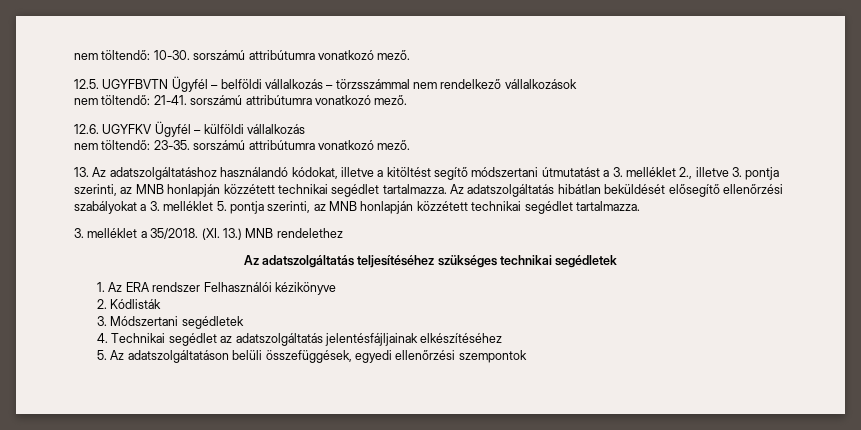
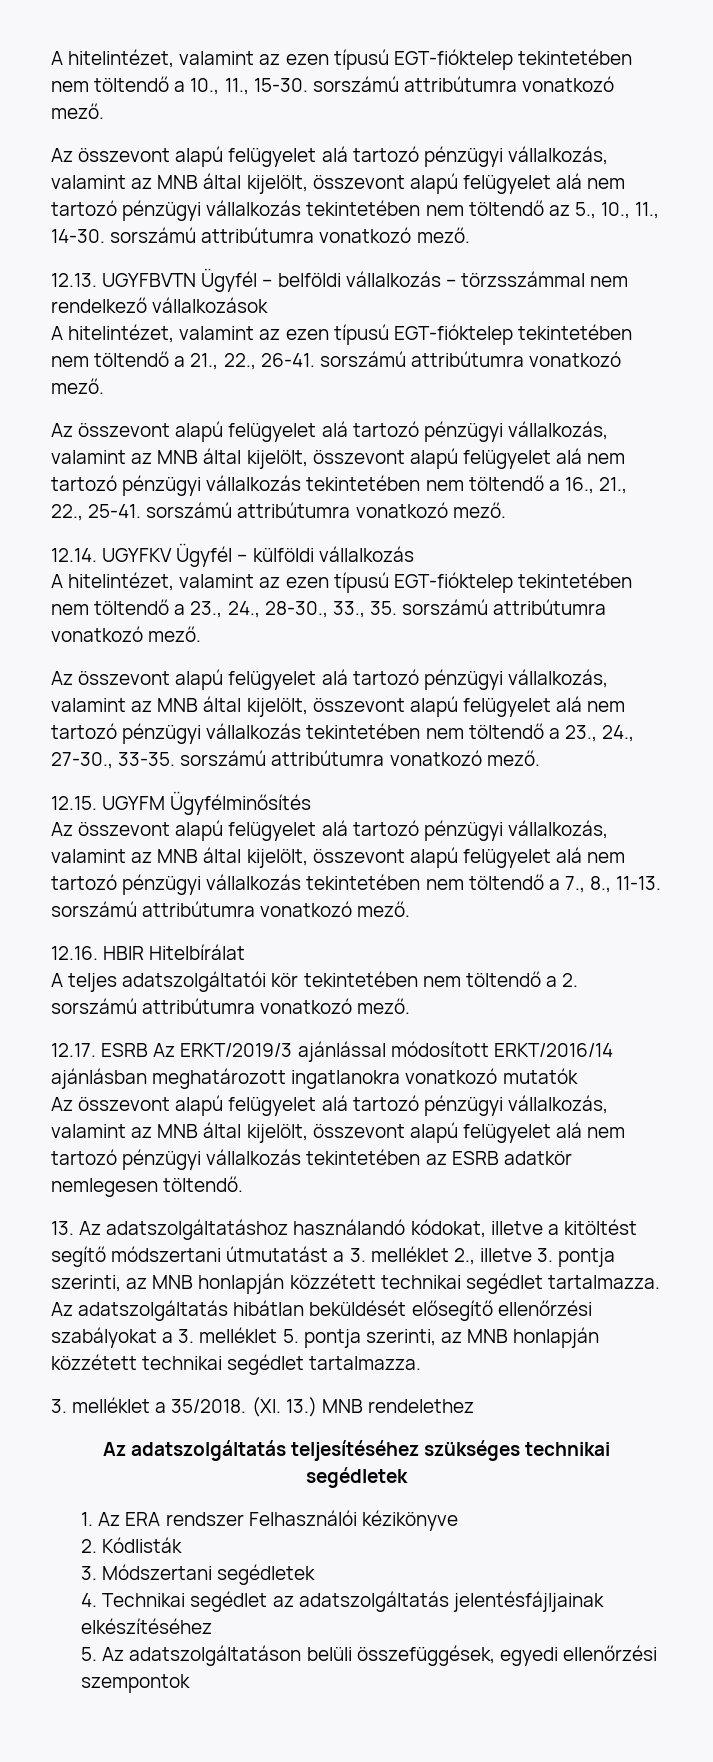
[74,50,411,60] [74,79,99,89] nem töltendő: 10-30. sorszámú attribútumra vonatkozó mező. // 12.5. -> [51,49,632,70] [51,76,615,95] [51,103,104,119] [51,146,608,167] [51,173,626,194] [51,200,660,221] [51,227,470,243] [51,273,97,287] A hitelintézet, valamint az ezen típusú EGT-fióktelep tekintetében nem töltendő a 10., 11., 15-30. sorszámú attribútumra vonatkozó mező. // Az összevont alapú felügyelet alá tartozó pénzügyi vállalkozás, valamint az MNB által kijelölt, összevont alapú felügyelet alá nem tartozó pénzügyi vállalkozás tekintetében nem töltendő az 5., 10., 11., 14-30. sorszámú attribútumra vonatkozó mező. // 12.13.
[74,95,408,105] [74,124,99,134] nem töltendő: 21-41. sorszámú attribútumra vonatkozó mező. // 12.6. -> [51,324,632,345] [51,351,622,370] [51,378,104,394] [51,421,608,442] [51,448,626,469] [51,475,628,496] [51,502,506,521] [51,548,97,562] A hitelintézet, valamint az ezen típusú EGT-fióktelep tekintetében nem töltendő a 21., 22., 26-41. sorszámú attribútumra vonatkozó mező. // Az összevont alapú felügyelet alá tartozó pénzügyi vállalkozás, valamint az MNB által kijelölt, összevont alapú felügyelet alá nem tartozó pénzügyi vállalkozás tekintetében nem töltendő a 16., 21., 22., 25-41. sorszámú attribútumra vonatkozó mező. // 12.14.
[74,140,411,150] nem töltendő: 23-35. sorszámú attribútumra vonatkozó mező. -> [51,572,632,593] [51,599,607,618] [51,626,202,642] [51,669,608,690] [51,696,626,717] [51,723,635,744] [51,750,540,769] [51,791,312,815] [51,820,608,841] [51,847,626,868] [51,874,662,895] [51,901,411,917] [51,944,246,960] [51,971,579,992] [51,998,411,1014] [51,1041,613,1062] [51,1068,578,1089] [51,1095,608,1116] [51,1122,626,1143] [51,1149,572,1170] [51,1176,244,1197] A hitelintézet, valamint az ezen típusú EGT-fióktelep tekintetében nem töltendő a 23., 24., 28-30., 33., 35. sorszámú attribútumra vonatkozó mező. // Az összevont alapú felügyelet alá tartozó pénzügyi vállalkozás, valamint az MNB által kijelölt, összevont alapú felügyelet alá nem tartozó pénzügyi vállalkozás tekintetében nem töltendő a 23., 24., 27-30., 33-35. sorszámú attribútumra vonatkozó mező. // 12.15. UGYFM Ügyfélminősítés // Az összevont alapú felügyelet alá tartozó pénzügyi vállalkozás, valamint az MNB által kijelölt, összevont alapú felügyelet alá nem tartozó pénzügyi vállalkozás tekintetében nem töltendő a 7., 8., 11-13. sorszámú attribútumra vonatkozó mező. // 12.16. HBIR Hitelbírálat // A teljes adatszolgáltatói kör tekintetében nem töltendő a 2. sorszámú attribútumra vonatkozó mező. // 12.17. ESRB Az ERKT/2019/3 ajánlással módosított ERKT/2016/14 ajánlásban meghatározott ingatlanokra vonatkozó mutatók // Az összevont alapú felügyelet alá tartozó pénzügyi vállalkozás, valamint az MNB által kijelölt, összevont alapú felügyelet alá nem tartozó pénzügyi vállalkozás tekintetében az ESRB adatkör nemlegesen töltendő.

